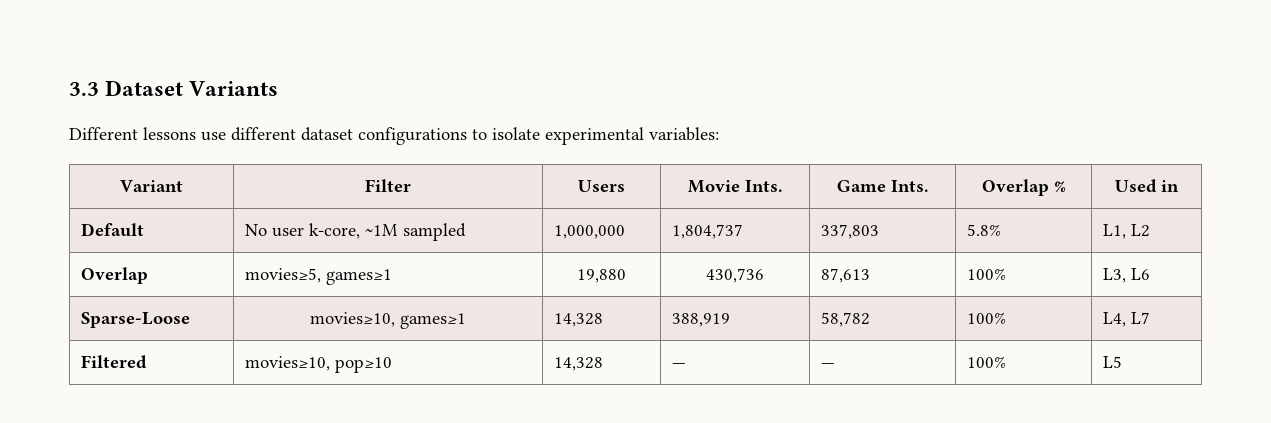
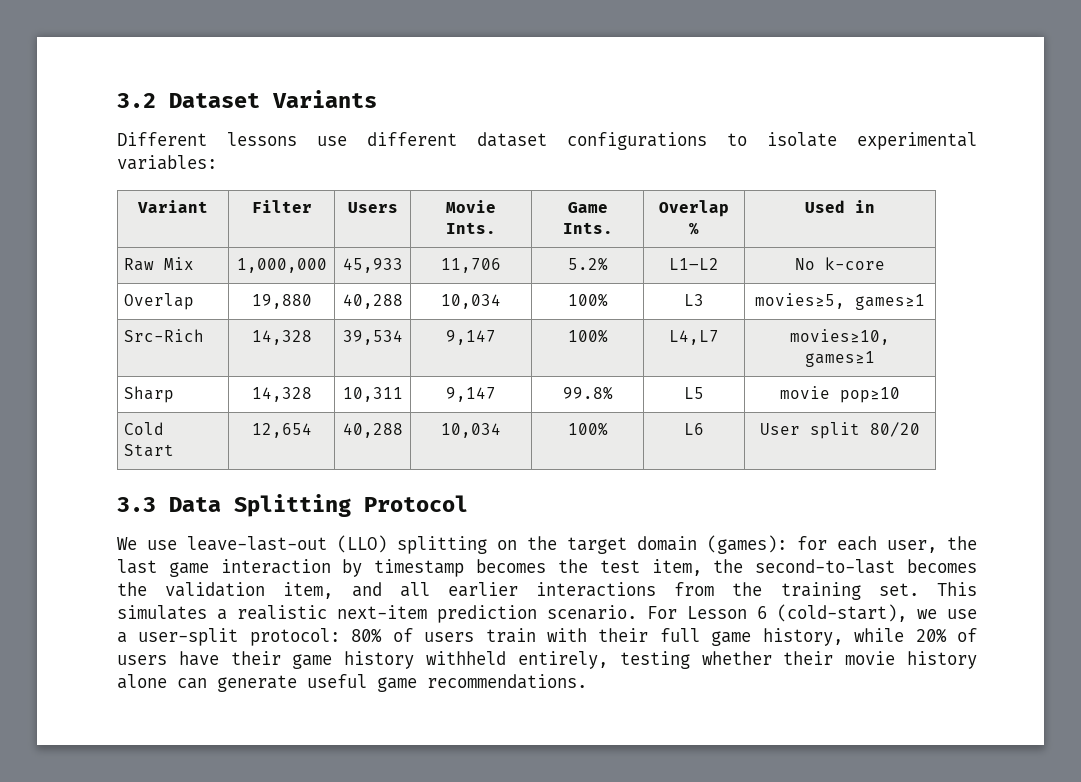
[69,82,99,96] 3.3 -> [117,93,156,108] 3.2
[80,223,144,237] [244,223,466,241] [553,225,625,239] [671,224,743,239] [820,224,879,239] [966,224,1001,236] [1102,224,1150,239] [80,267,148,284] [244,268,392,285] Default | No user k-core, ~1M sampled | 1,000,000 | 1,804,737 | 337,803 | 5.8% | L1, L2 // Overlap | movies≥5, games≥1 -> [124,257,195,271] [236,258,327,273] [342,258,403,273] [441,258,501,273] [567,257,608,271] [669,258,720,270] [795,257,886,270] [124,293,195,310] Raw Mix | 1,000,000 | 45,933 | 11,706 | 5.2% | L1–L2 | No k-core // Overlap
[706,268,764,283] [820,268,870,283] [966,268,1006,280] [1102,268,1150,283] [80,312,190,328] 430,736 | 87,613 | 100% | L3, L6 // Sparse-Loose -> [342,294,403,309] [441,294,501,309] [567,293,608,307] [684,294,705,306] [755,293,926,310] [124,329,205,342] [251,330,312,345] [342,330,403,345] [446,330,496,345] [567,329,608,343] [669,330,720,345] 40,288 | 10,034 | 100% | L3 | movies≥5, games≥1 // Src-Rich | 14,328 | 39,534 | 9,147 | 100% | L4,L7
[553,313,603,327] [671,313,730,327] [820,312,870,327] [966,312,1006,324] [1102,312,1150,327] [80,355,147,369] [244,356,392,373] [553,357,603,371] [671,363,686,368] [820,363,835,368] [966,356,1006,368] [1102,356,1122,368] | 14,328 | 388,919 | 58,782 | 100% | L4, L7 // Filtered | movies≥10, pop≥10 | 14,328 | — | — | 100% | L5 -> [124,386,175,403] [251,387,312,402] [342,387,403,402] [446,387,496,402] [562,386,613,400] [684,387,705,399] [780,386,901,403] [124,422,165,435] [124,444,175,457] [251,423,312,438] [342,423,403,438] [441,423,501,438] [567,422,608,436] [684,423,705,435] [760,422,921,439] [117,494,468,517] [117,535,977,554] [117,559,978,577] [117,582,977,600] [117,604,977,623] [117,628,978,646] [117,651,978,669] [117,674,587,692] // Sharp | 14,328 | 10,311 | 9,147 | 99.8% | L5 | movie pop≥10 // Cold Start | 12,654 | 40,288 | 10,034 | 100% | L6 | User split 80/20 // 3.3 Data Splitting Protocol // We use leave-last-out (LLO) splitting on the target domain (games): for each user, the last game interaction by timestamp becomes the test item, the second-to-last becomes the validation item, and all earlier interactions from the training set. This simulates a realistic next-item prediction scenario. For Lesson 6 (cold-start), we use a user-split protocol: 80% of users train with their full game history, while 20% of users have their game history withheld entirely, testing whether their movie history alone can generate useful game recommendations.

